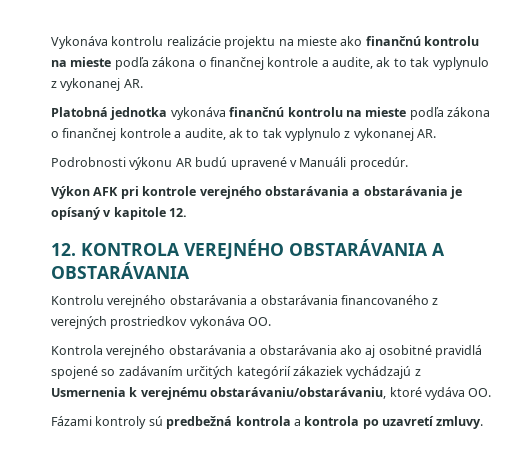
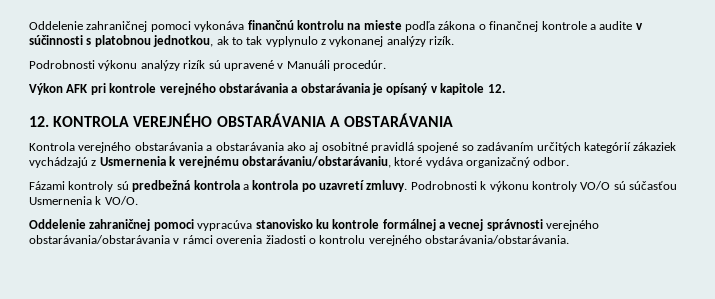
[51,36,479,49] [51,57,489,70] [51,78,143,91] [51,107,168,120] Vykonáva kontrolu realizácie projektu na mieste ako finančnú kontrolu na mieste podľa zákona o finančnej kontrole a audite, ak to tak vyplynulo z vykonanej AR. // Platobná jednotka -> [29,21,191,32] Oddelenie zahraničnej pomoci
[184,128,437,141] audite, ak to tak vyplynulo z vykonanej AR. -> [599,21,643,30] [29,35,455,47] audite v súčinnosti s platobnou jednotkou, ak to tak vyplynulo z vykonanej analýzy rizík.
[175,157,228,167] AR budú -> [140,60,221,71] analýzy rizík sú
[51,295,439,308] [51,316,272,329] // Kontrolu verejného obstarávania a obstarávania financovaného z verejných prostriedkov vykonáva OO. -> (453, 120) none
[468,388,492,397] OO. -> [466,157,570,168] organizačný odbor.
(484, 422) none -> [410,181,677,192] [29,196,138,205] [29,219,600,231] [29,235,569,246] Podrobnosti k výkonu kontroly VO/O sú súčasťou Usmernenia k VO/O. // Oddelenie zahraničnej pomoci vypracúva stanovisko ku kontrole formálnej a vecnej správnosti verejného obstarávania/obstarávania v rámci overenia žiadosti o kontrolu verejného obstarávania/obstarávania.

